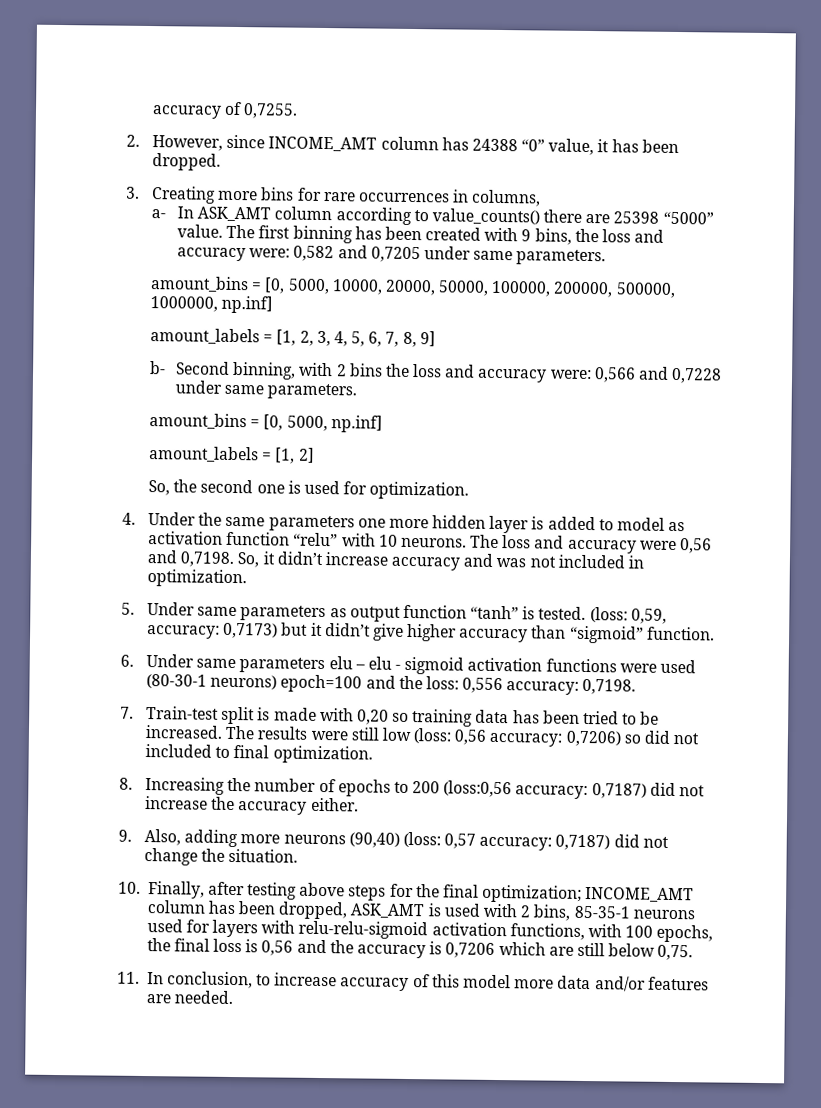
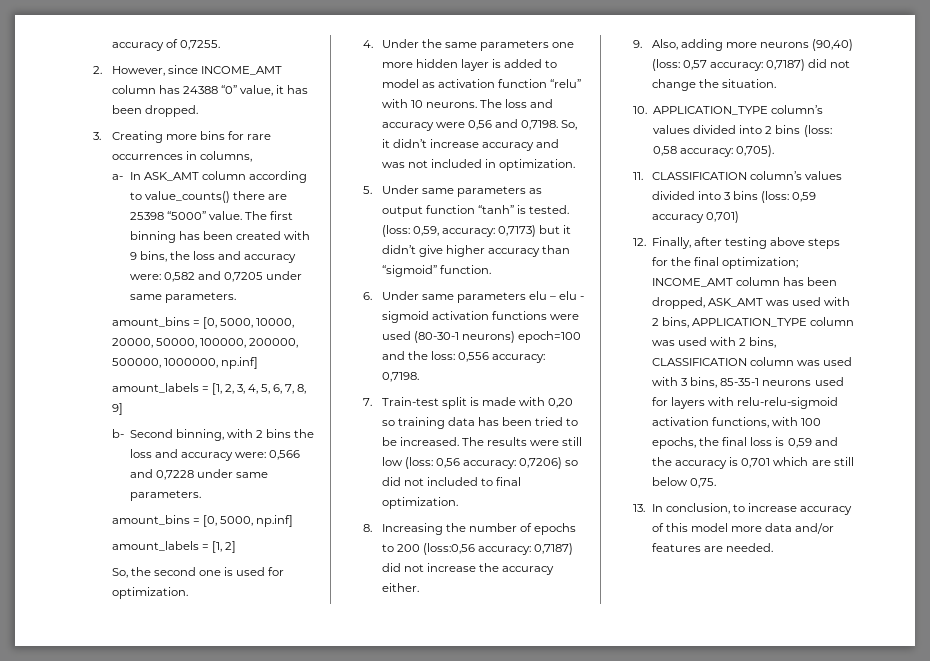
(141, 887) none -> [653,105,824,115] [653,125,832,137] [653,145,775,157] [633,171,842,180] [651,191,817,203] [651,211,739,223] [633,238,647,246] APPLICATION_TYPE column’s values divided into 2 bins (loss: 0,58 accuracy: 0,705). // 11. CLASSIFICATION column’s values divided into 3 bins (loss: 0,59 accuracy 0,701) // 12.
[427,903,572,921] is used with 2 bins, -> [766,297,851,306] [652,317,855,328] [652,337,777,348] [652,357,853,366] [652,377,718,388] was used with 2 bins, APPLICATION_TYPE column was used with 2 bins, CLASSIFICATION column was used with 3 bins,
[261,940,294,956] 0,56 -> [787,438,812,448] 0,59
[445,942,496,958] 0,7206 -> [741,458,771,468] 0,701
[116,971,140,984] 11. -> [633,504,646,512] 13.

